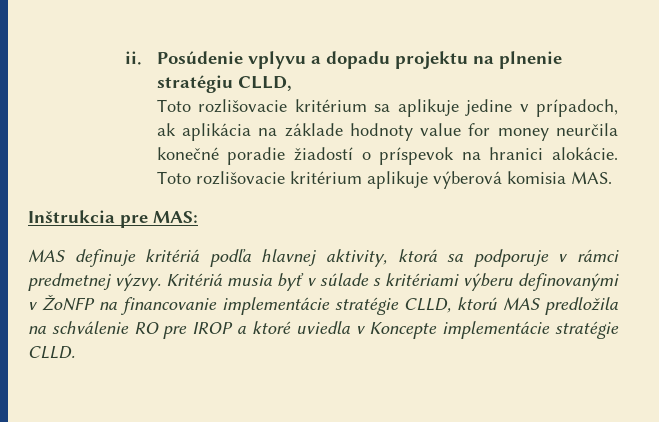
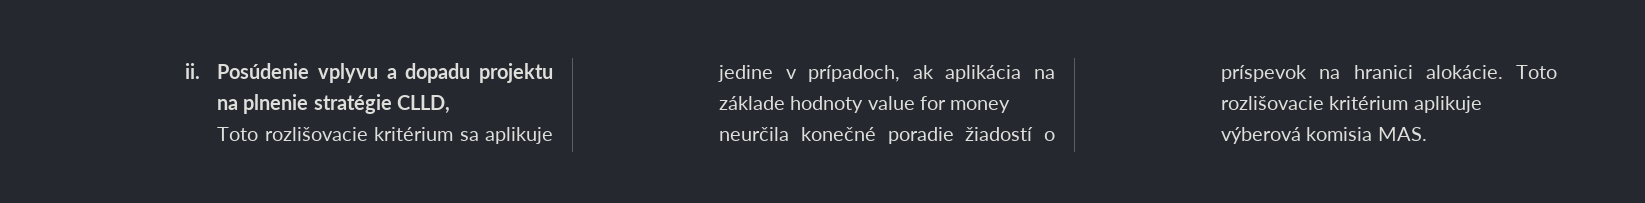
[156,75,233,93] stratégiu -> [313,94,392,114] stratégie
[28,210,198,228] [28,249,620,267] [28,273,620,291] [28,294,618,315] [28,321,619,339] [28,346,75,359] // Inštrukcia pre MAS: // MAS definuje kritériá podľa hlavnej aktivity, ktorá sa podporuje v rámci predmetnej výzvy. Kritériá musia byť v súlade s kritériami výberu definovanými v ŽoNFP na financovanie implementácie stratégie CLLD, ktorú MAS predložila na schválenie RO pre IROP a ktoré uviedla v Koncepte implementácie stratégie CLLD. -> (1427, 134) none

